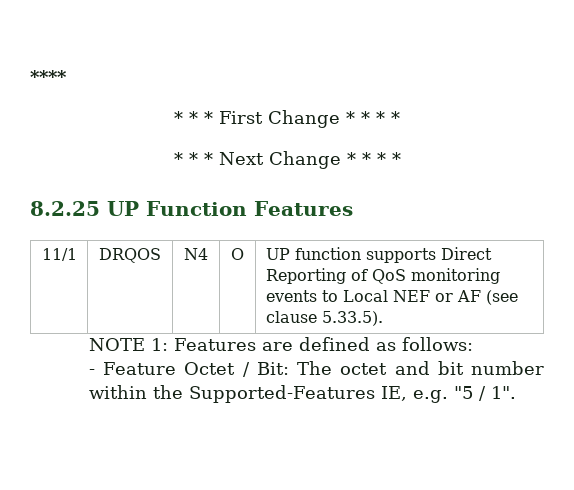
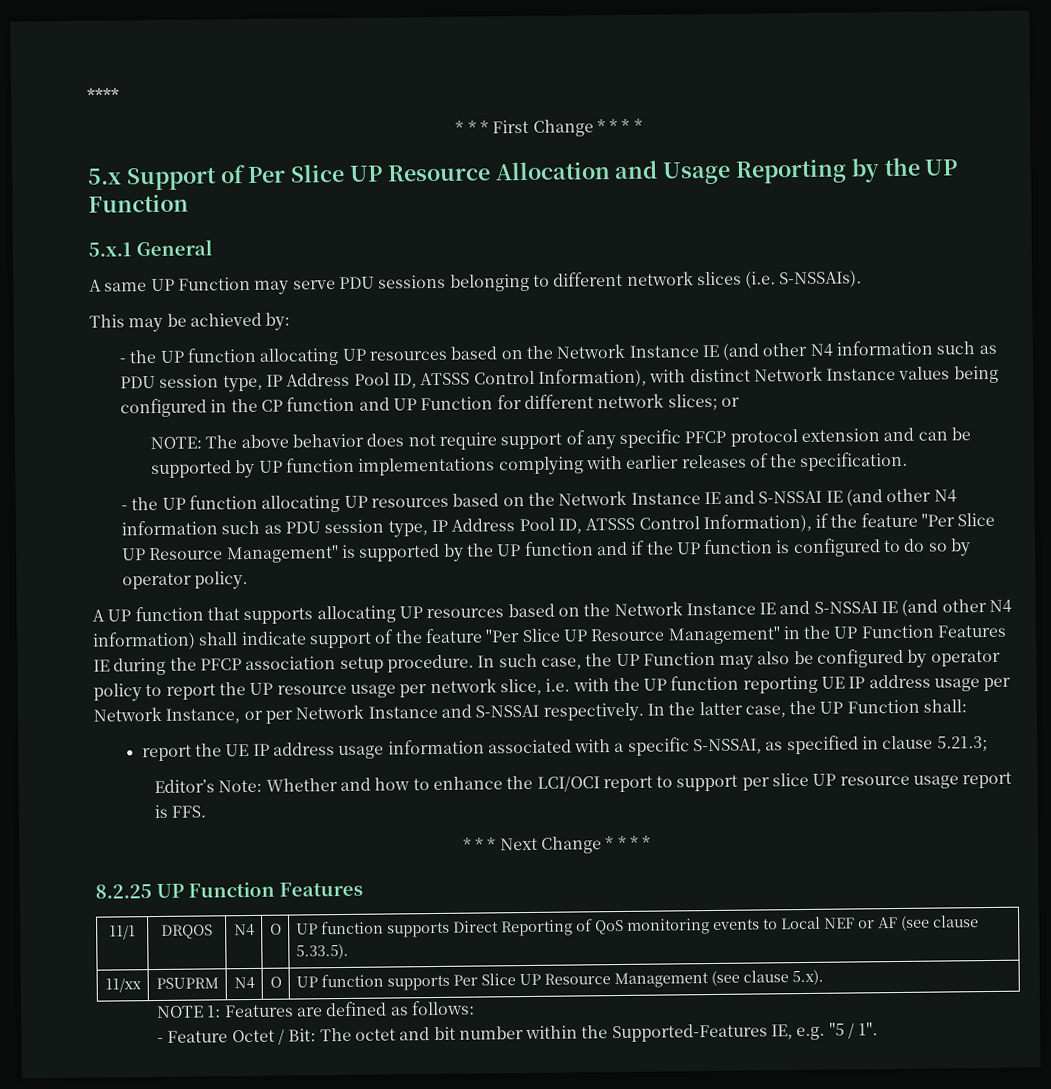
(400, 117) none -> [87,157,959,191] [88,193,189,213] [88,239,213,257] [89,270,863,295] [89,312,291,333] [118,340,997,366] [119,365,999,393] [119,393,740,418] [149,427,972,450] [150,451,909,479] [120,488,957,513] [120,512,996,538] [121,538,972,564] [121,571,249,590] [92,599,1013,625] [92,624,1008,651] [93,648,1001,676] [93,674,1012,702] [93,699,968,724] [141,735,988,762] [153,771,1013,794] [153,804,207,819] // 5.x Support of Per Slice UP Resource Allocation and Usage Reporting by the UP Function // 5.x.1 General // A same UP Function may serve PDU sessions belonging to different network slices (i.e. S-NSSAIs). // This may be achieved by: // - the UP function allocating UP resources based on the Network Instance IE (and other N4 information such as PDU session type, IP Address Pool ID, ATSSS Control Information), with distinct Network Instance values being configured in the CP function and UP Function for different network slices; or // NOTE: The above behavior does not require support of any specific PFCP protocol extension and can be supported by UP function implementations complying with earlier releases of the specification. // - the UP function allocating UP resources based on the Network Instance IE and S-NSSAI IE (and other N4 information such as PDU session type, IP Address Pool ID, ATSSS Control Information), if the feature "Per Slice UP Resource Management" is supported by the UP function and if the UP function is configured to do so by operator policy. // A UP function that supports allocating UP resources based on the Network Instance IE and S-NSSAI IE (and other N4 information) shall indicate support of the feature "Per Slice UP Resource Management" in the UP Function Features IE during the PFCP association setup procedure. In such case, the UP Function may also be configured by operator policy to report the UP resource usage per network slice, i.e. with the UP function reporting UE IP address usage per Network Instance, or per Network Instance and S-NSSAI respectively. In the latter case, the UP Function shall: // report the UE IP address usage information associated with a specific S-NSSAI, as specified in clause 5.21.3; // Editor’s Note: Whether and how to enhance the LCI/OCI report to support per slice UP resource usage report is FFS.
(383, 318) none -> [104,978,142,993] [155,977,219,990] [233,976,255,990] [269,976,282,988] [295,969,824,991] // 11/xx | PSUPRM | N4 | O | UP function supports Per Slice UP Resource Management (see clause 5.x).

